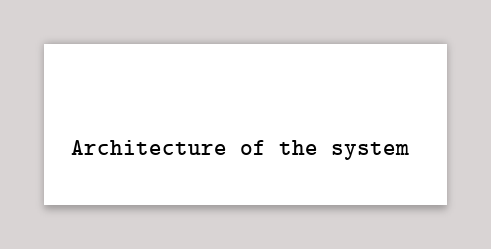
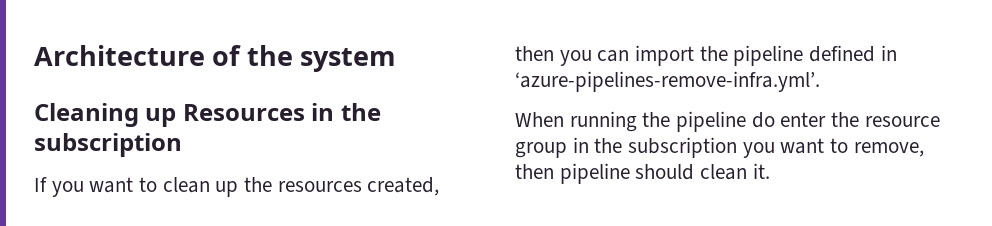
(409, 151) none -> [34,103,381,127] [34,133,182,157] [34,177,440,197] [515,45,897,66] [515,71,820,92] [515,111,940,132] [515,137,924,158] [515,163,770,184] // Cleaning up Resources in the subscription // If you want to clean up the resources created, then you can import the pipeline defined in ‘azure-pipelines-remove-infra.yml’. // When running the pipeline do enter the resource group in the subscription you want to remove, then pipeline should clean it.

